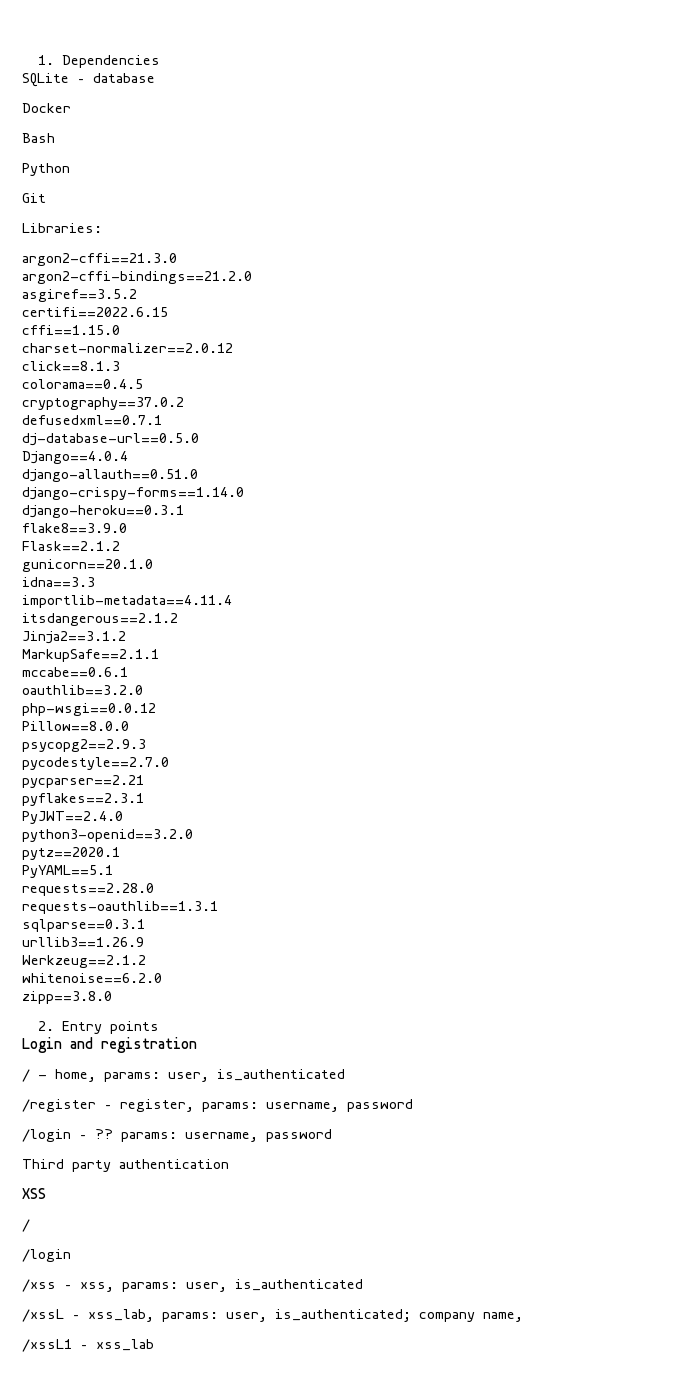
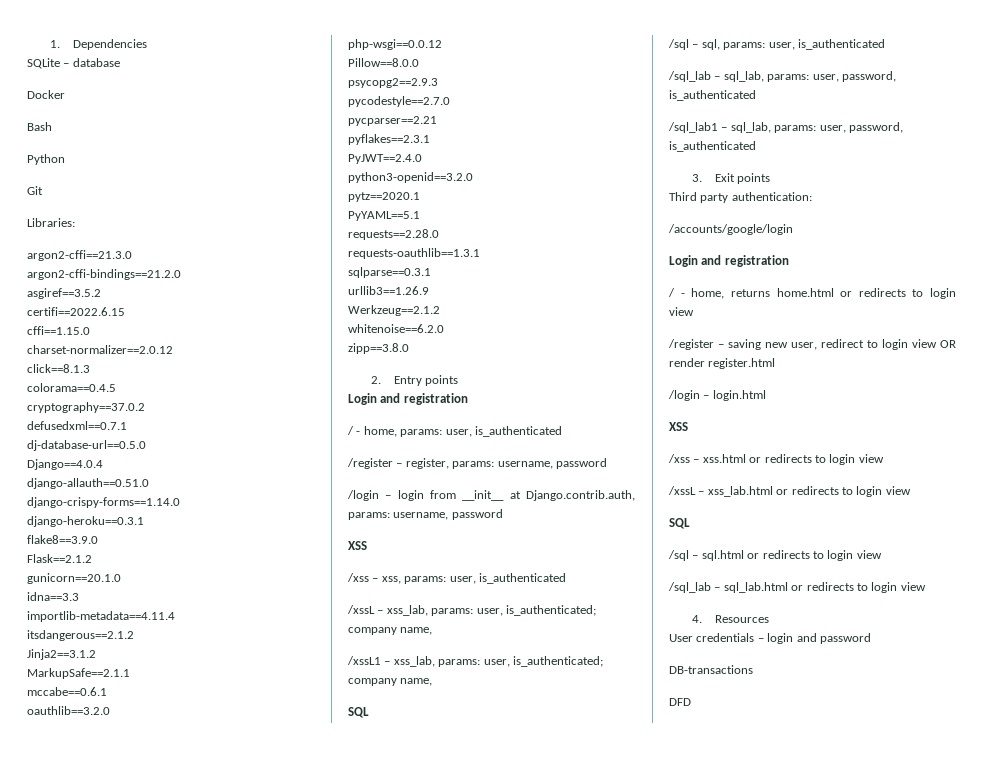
[95,1129,332,1142] [22,1159,229,1172] [22,1188,46,1199] [22,1219,30,1232] [22,1249,71,1262] ?? params: username, password // Third party authentication // XSS // / // /login -> [397,490,635,501] [348,509,503,520] [348,541,367,550] login from __init__ at Django.contrib.auth, params: username, password // XSS
[96,1339,154,1351] xss_lab -> [393,656,603,667] [348,678,433,686] [348,707,369,718] [668,39,885,50] [668,71,896,82] [669,90,756,101] [668,122,903,133] [669,141,756,152] [691,173,771,184] [669,192,812,203] [668,224,793,235] [669,255,789,267] [668,288,956,299] [669,307,694,316] [668,339,956,350] [669,358,776,369] [668,390,766,401] [669,422,688,431] [668,454,884,465] [668,486,911,497] [669,518,690,529] [668,550,882,561] [668,582,926,593] [691,615,769,623] [669,633,871,644] [669,665,753,674] [669,698,691,706] xss_lab, params: user, is_authenticated; company name, // SQL // /sql – sql, params: user, is_authenticated // /sql_lab – sql_lab, params: user, password, is_authenticated // /sql_lab1 – sql_lab, params: user, password, is_authenticated // 3. Exit points // Third party authentication: // /accounts/google/login // Login and registration // / - home, returns home.html or redirects to login view // /register – saving new user, redirect to login view OR render register.html // /login – login.html // XSS // /xss – xss.html or redirects to login view // /xssL – xss_lab.html or redirects to login view // SQL // /sql – sql.html or redirects to login view // /sql_lab – sql_lab.html or redirects to login view // 4. Resources // User credentials – login and password // DB-transactions // DFD

